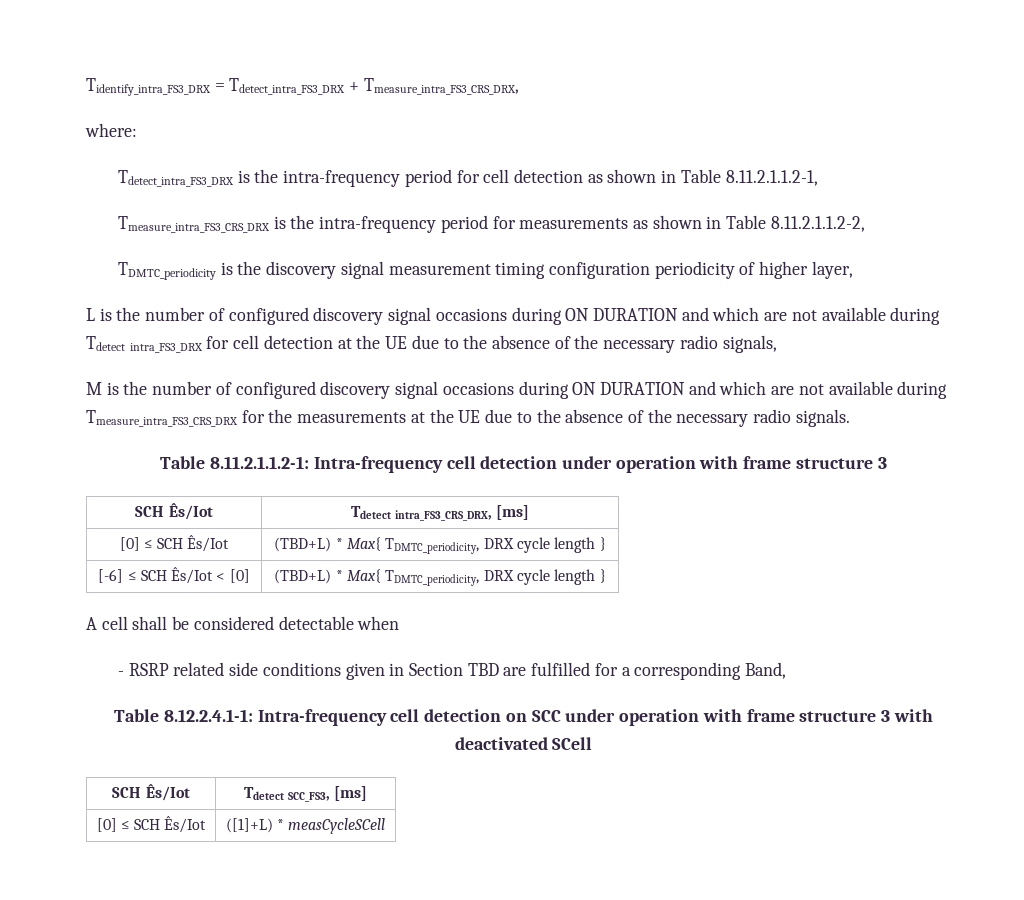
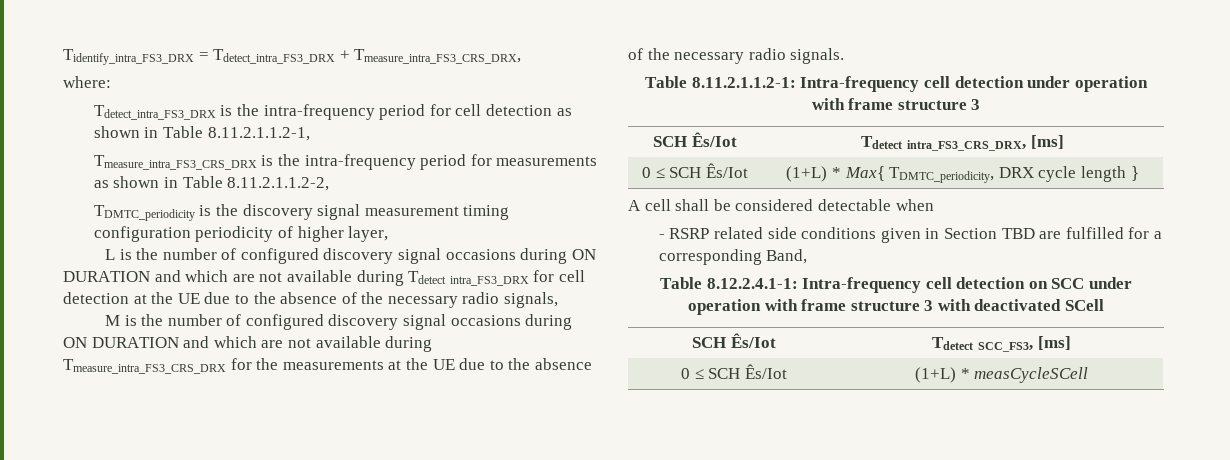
[119,535,230,552] [274,537,606,554] [98,567,250,584] [274,569,332,584] [0] ≤ SCH Ês/Iot | (TBD+L) * Max{ TDMTC_periodicity, DRX cycle length } // [-6] ≤ SCH Ês/Iot < [0] | (TBD+L) -> [642,163,748,178] [786,166,828,182] 0 ≤ SCH Ês/Iot | (1+L)
[96,816,207,833] [225,818,273,833] [0] ≤ SCH Ês/Iot | ([1]+L) -> [681,364,787,379] [914,367,956,383] 0 ≤ SCH Ês/Iot | (1+L)

